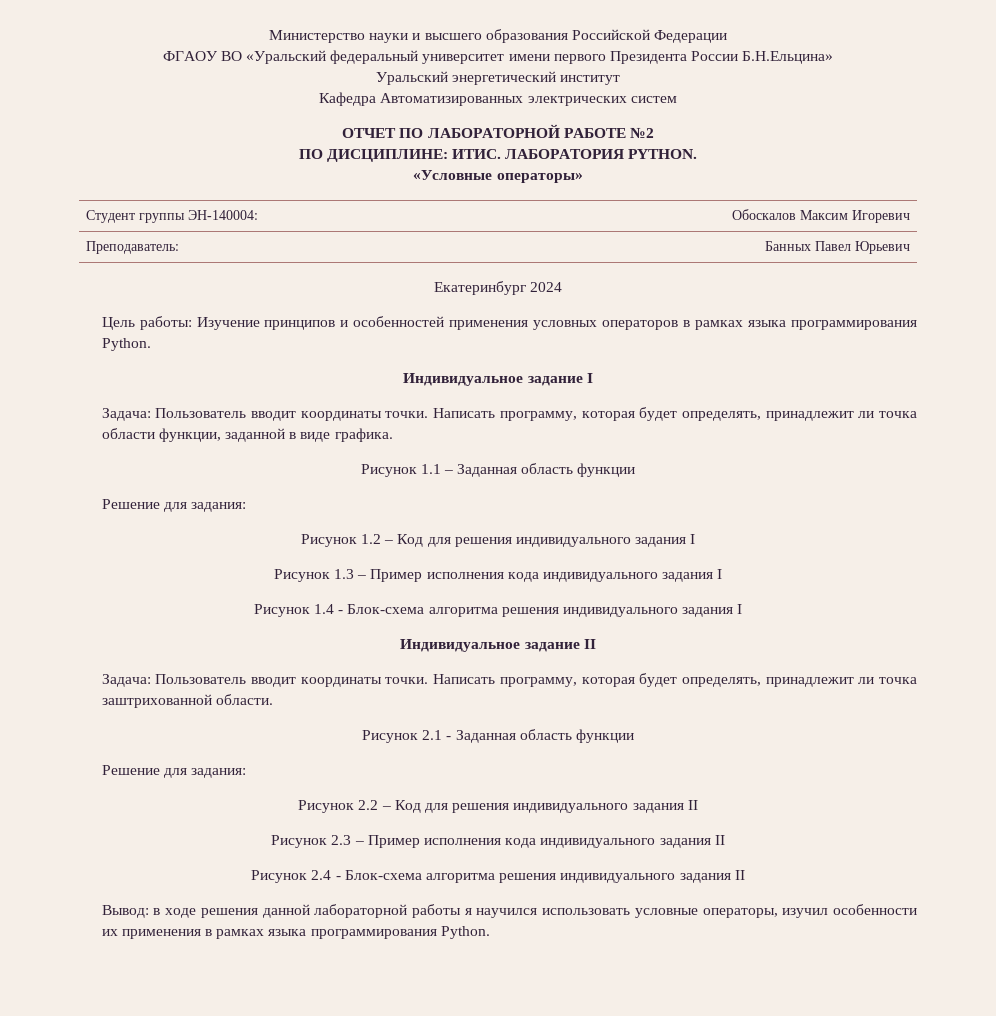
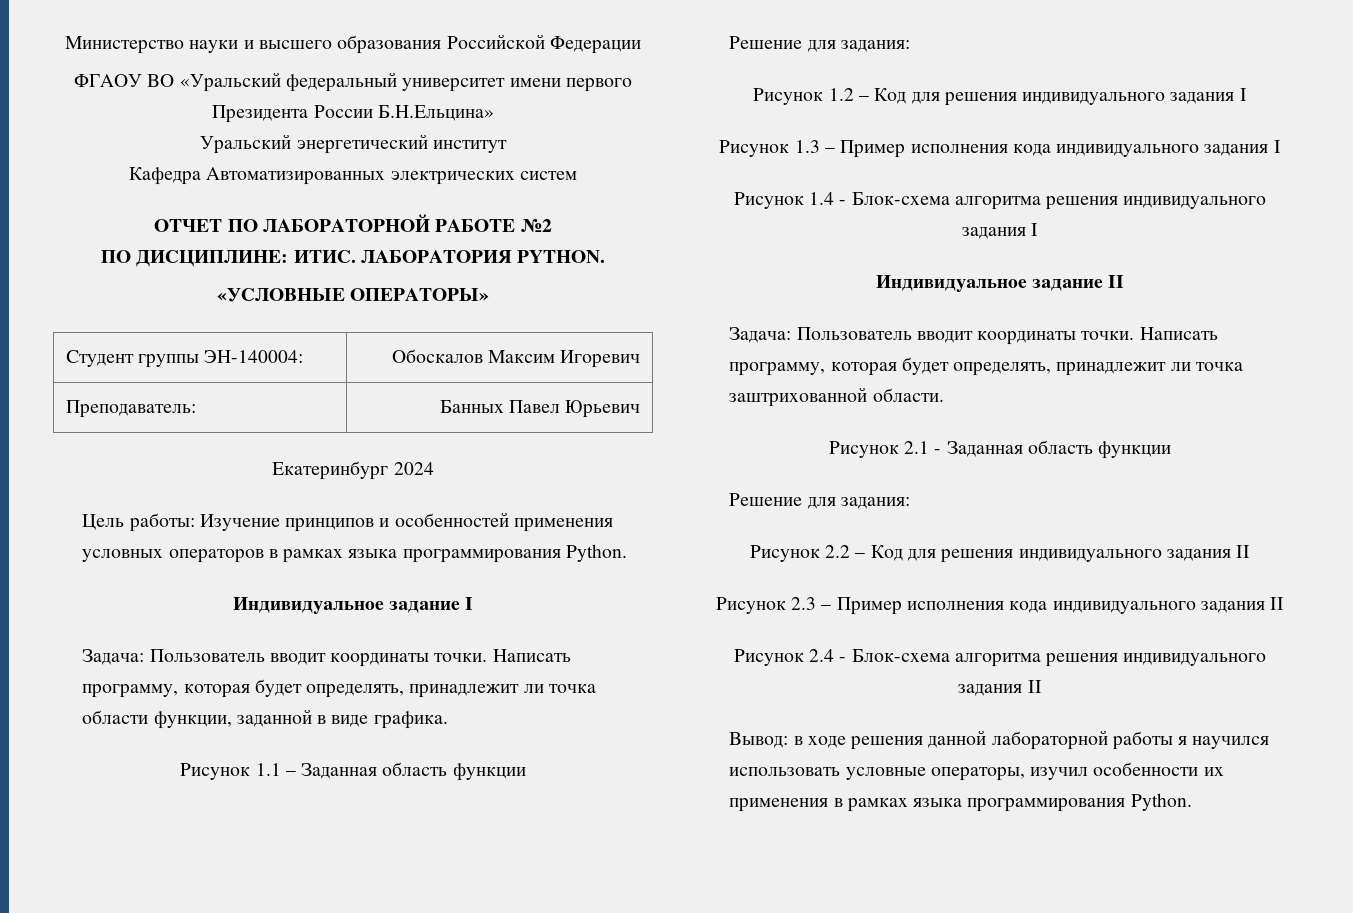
[413,170,583,183] «Условные операторы» -> [216,288,490,302] «УСЛОВНЫЕ ОПЕРАТОРЫ»

